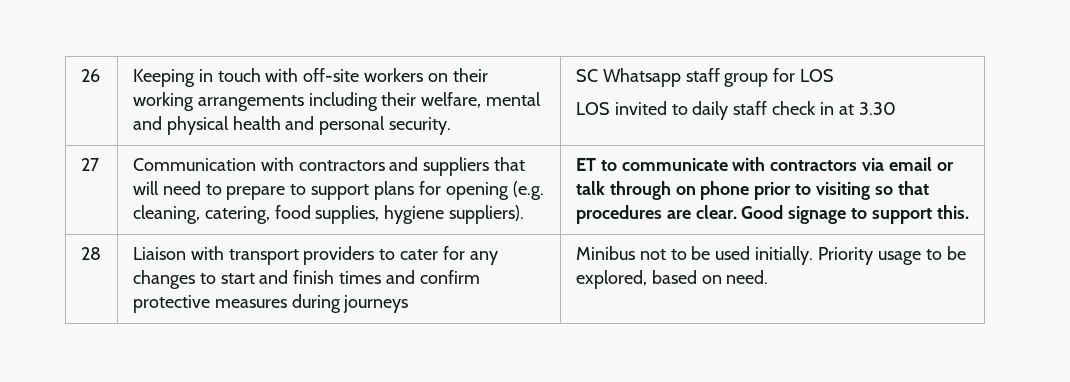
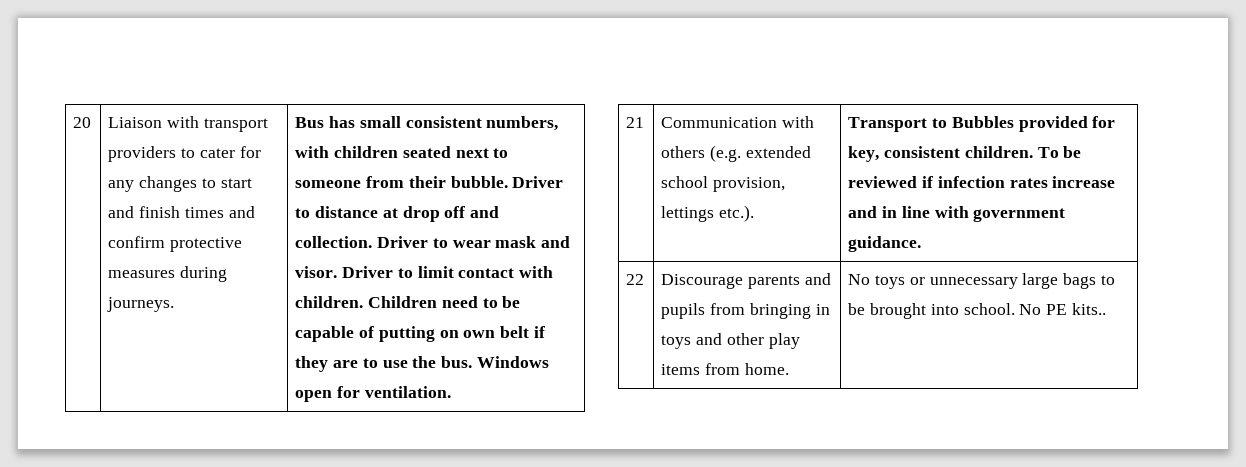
[80,69,100,82] [132,68,488,87] [132,92,542,111] [132,116,452,135] [575,68,835,87] [575,101,896,120] [80,158,99,171] [132,157,526,176] [132,181,544,200] [132,205,525,224] [575,157,954,171] [575,181,929,200] [575,205,969,224] [80,247,101,260] 26 | Keeping in touch with off-site workers on their working arrangements including their welfare, mental and physical health and personal security. | SC Whatsapp staff group for LOS // LOS invited to daily staff check in at 3.30 // 27 | Communication with contractors and suppliers that will need to prepare to support plans for opening (e.g. cleaning, catering, food supplies, hygiene suppliers). | ET to communicate with contractors via email or talk through on phone prior to visiting so that procedures are clear. Good signage to support this. // 28 -> [73,117,92,128] 20
[343,295,409,313] [575,246,966,265] [575,270,769,289] journeys | Minibus not to be used initially. Priority usage to be explored, based on need. -> [107,297,175,312] [295,116,559,131] [295,146,509,158] [295,176,564,188] [295,206,499,222] [295,236,570,248] [295,266,553,278] [295,296,521,308] [295,326,545,342] [295,356,549,372] [295,386,451,402] [626,117,645,128] [661,116,815,128] [661,145,811,162] [661,176,786,192] [661,205,755,222] [848,116,1116,132] [848,146,1082,162] [848,176,1116,188] [848,206,1066,222] [848,236,922,252] [626,274,645,285] [661,273,831,289] [661,303,830,319] [661,333,800,349] [661,363,789,375] [848,273,1115,289] [848,303,1106,319] journeys. | Bus has small consistent numbers, with children seated next to someone from their bubble. Driver to distance at drop off and collection. Driver to wear mask and visor. Driver to limit contact with children. Children need to be capable of putting on own belt if they are to use the bus. Windows open for ventilation. // 21 | Communication with others (e.g. extended school provision, lettings etc.). | Transport to Bubbles provided for key, consistent children. To be reviewed if infection rates increase and in line with government guidance. // 22 | Discourage parents and pupils from bringing in toys and other play items from home. | No toys or unnecessary large bags to be brought into school. No PE kits..

